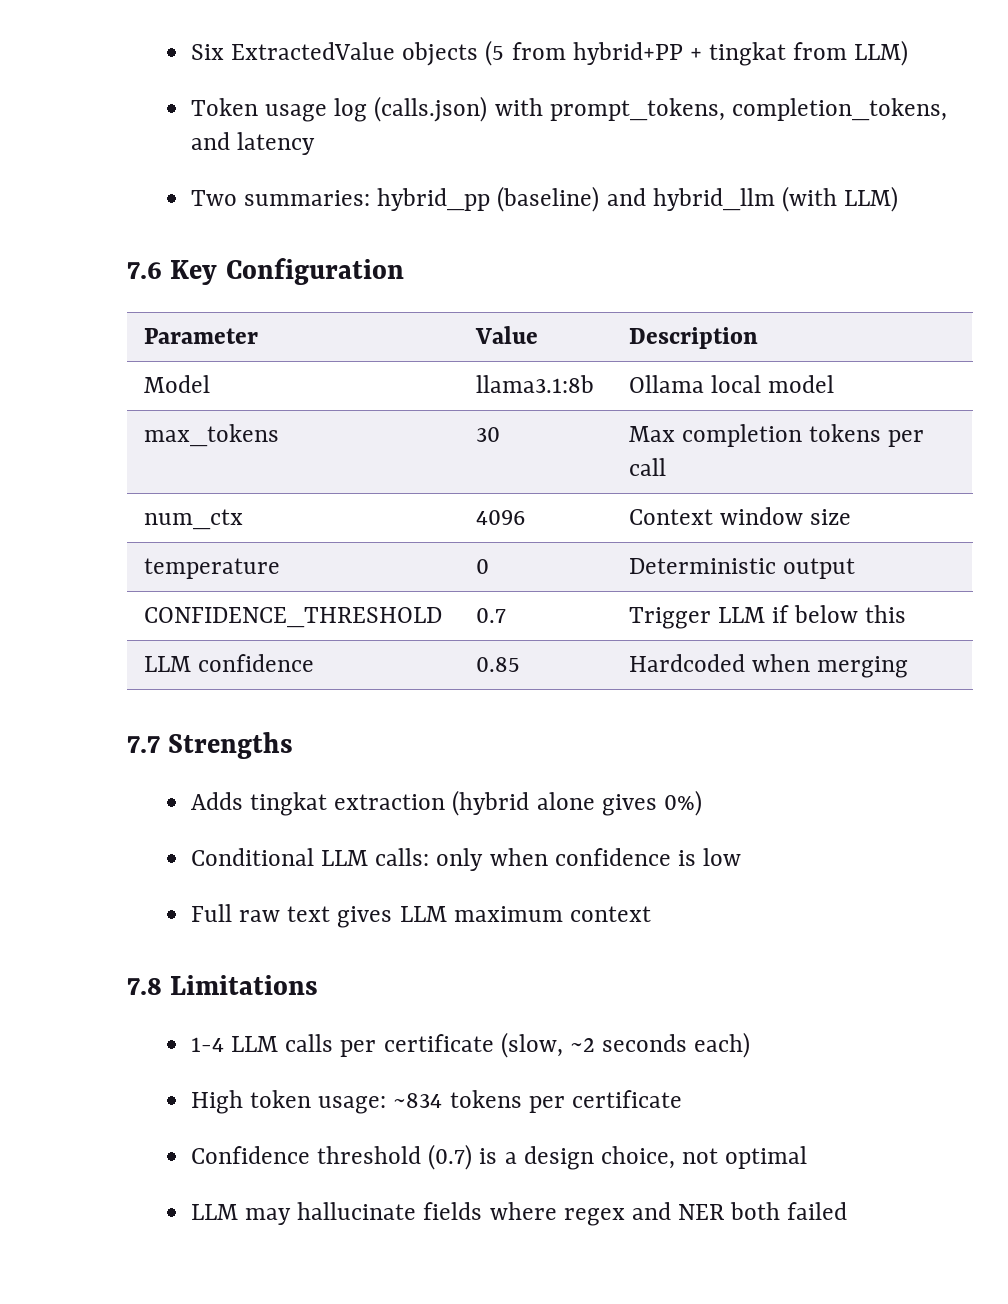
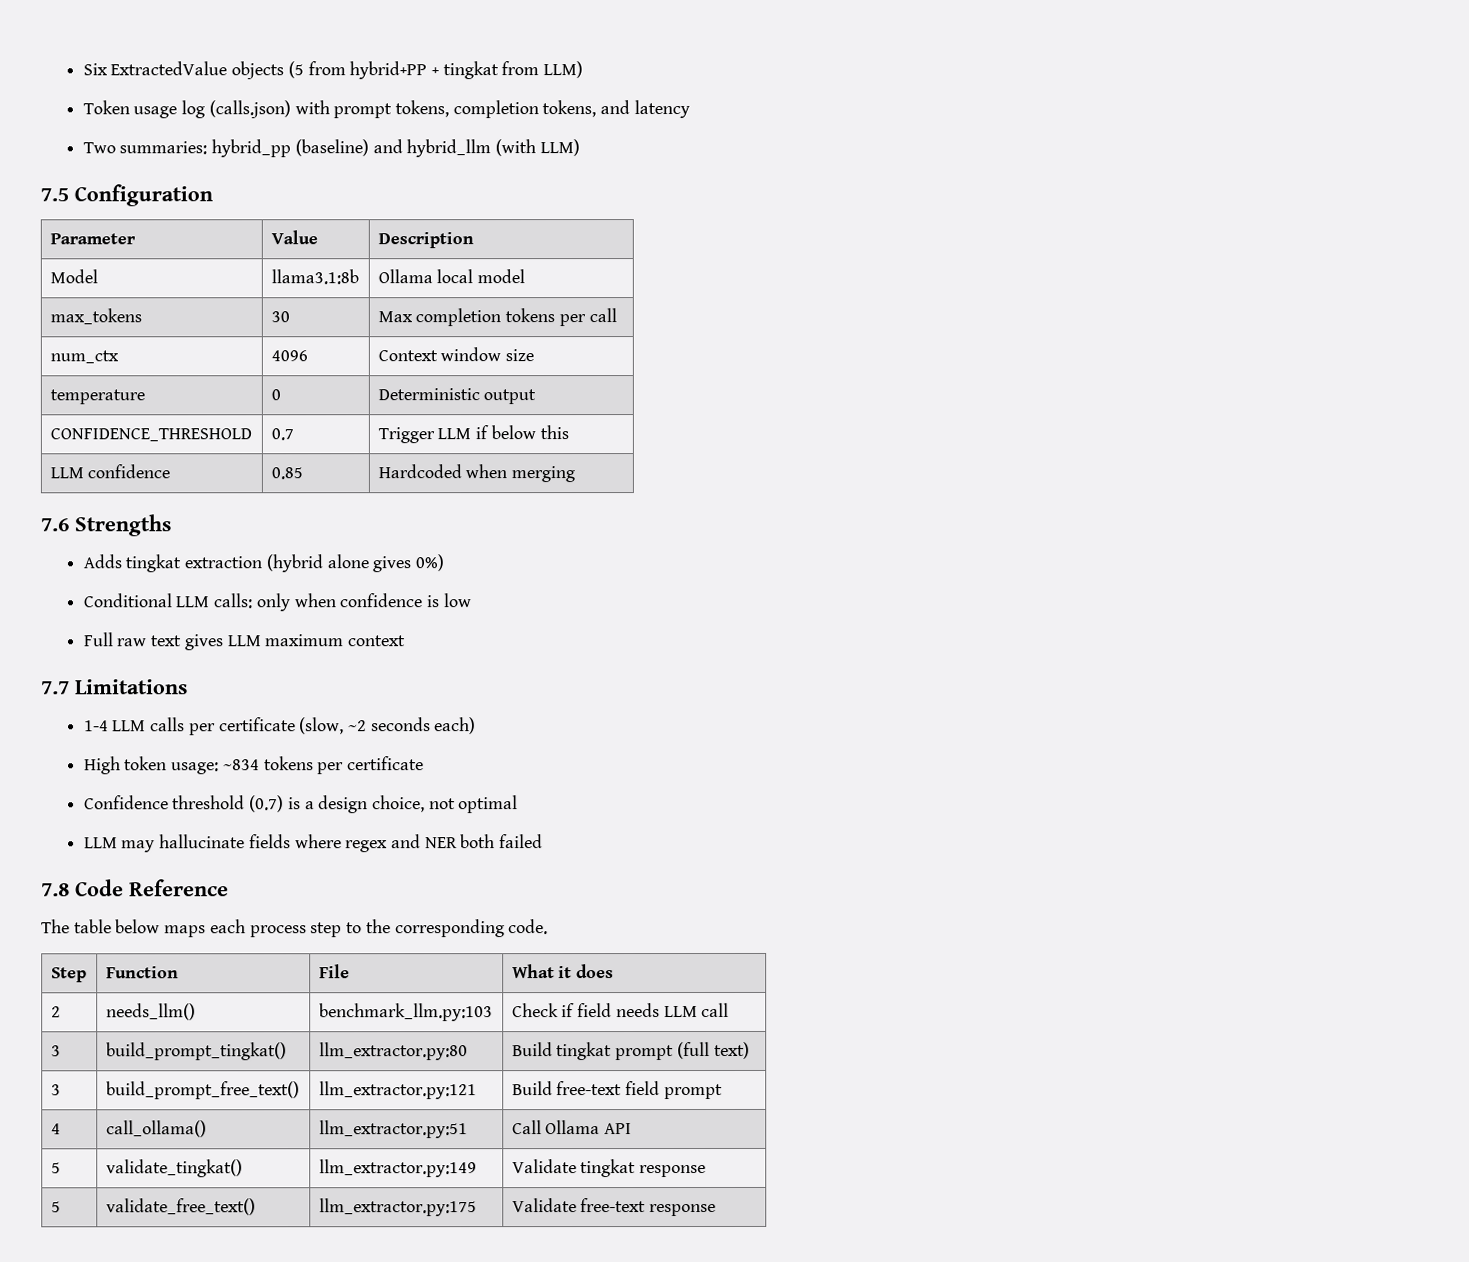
[549,98,947,121] prompt_tokens, completion_tokens, -> [333,100,597,119] prompt tokens, completion tokens,
[127,260,218,285] 7.6 Key -> [40,188,69,202] 7.5
[127,736,160,753] 7.7 -> [40,518,69,532] 7.6
[127,978,162,995] 7.8 -> [41,681,70,695] 7.7
(848, 1211) none -> [41,879,229,897] [41,919,549,938] [50,967,87,983] [105,966,179,979] [318,964,350,979] [511,964,615,979] [50,1006,61,1018] [105,1003,196,1021] [318,1003,493,1022] [511,1003,730,1018] [50,1045,61,1057] [105,1042,287,1061] [318,1042,468,1061] [511,1041,750,1061] [50,1084,61,1096] [105,1081,300,1100] [318,1081,477,1100] [511,1081,723,1100] [50,1123,61,1135] [105,1120,207,1138] [318,1120,468,1139] [511,1120,633,1135] [50,1162,61,1174] [105,1159,243,1178] [318,1159,477,1178] [511,1159,707,1178] [50,1201,61,1213] [105,1198,256,1216] [318,1198,477,1217] [511,1198,717,1217] // 7.8 Code Reference // The table below maps each process step to the corresponding code. // Step | Function | File | What it does // 2 | needs_llm() | benchmark_llm.py:103 | Check if field needs LLM call // 3 | build_prompt_tingkat() | llm_extractor.py:80 | Build tingkat prompt (full text) // 3 | build_prompt_free_text() | llm_extractor.py:121 | Build free-text field prompt // 4 | call_ollama() | llm_extractor.py:51 | Call Ollama API // 5 | validate_tingkat() | llm_extractor.py:149 | Validate tingkat response // 5 | validate_free_text() | llm_extractor.py:175 | Validate free-text response

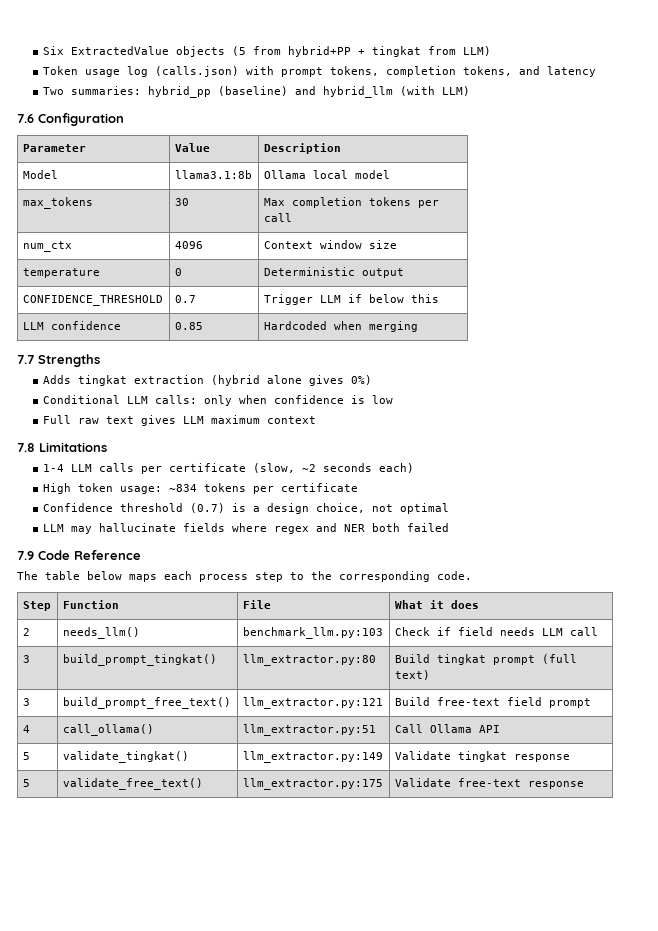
[40,188,69,202] 7.5 -> [17,114,34,123] 7.6
[40,518,69,532] 7.6 -> [17,355,34,364] 7.7
[41,681,70,695] 7.7 -> [17,443,35,452] 7.8
[41,883,70,897] 7.8 -> [17,551,34,560] 7.9

